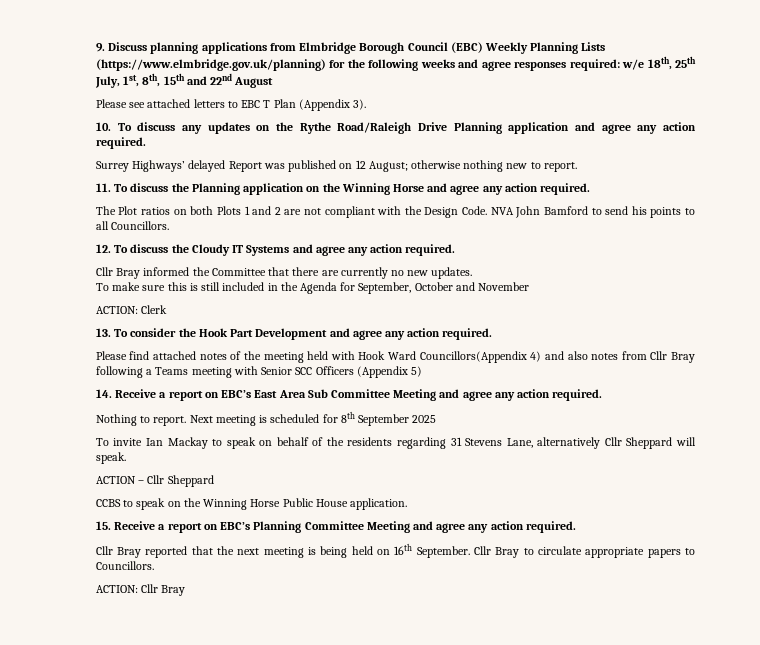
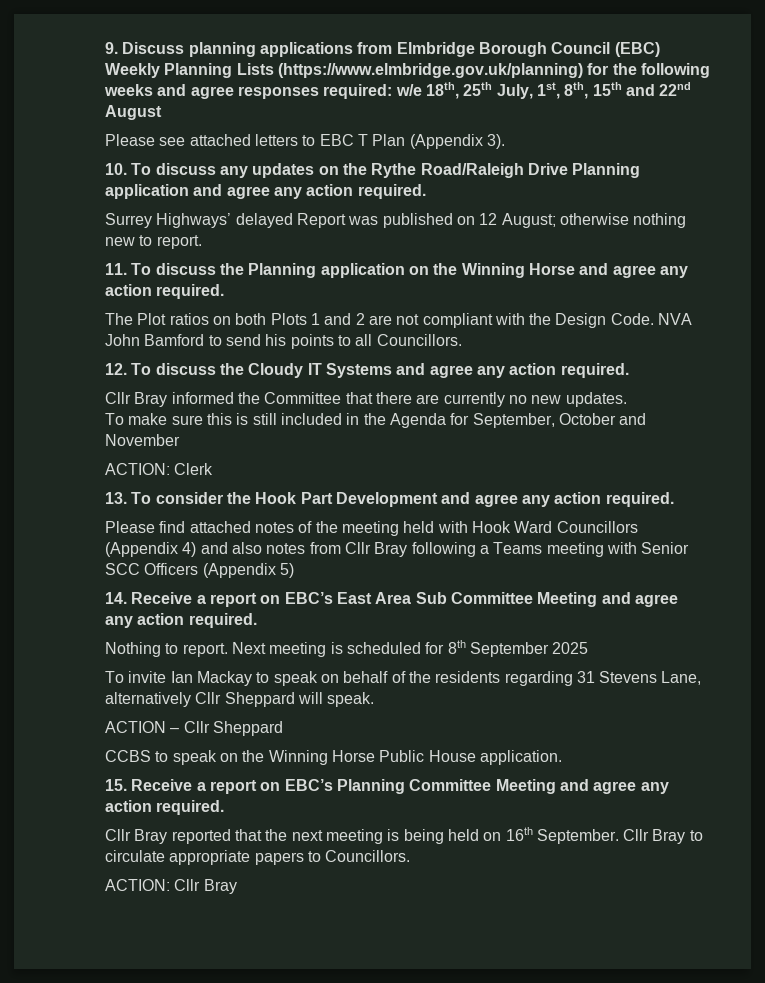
[419,351,527,363] Councillors(Appendix -> [556,521,638,533] [104,542,178,557] Councillors (Appendix

